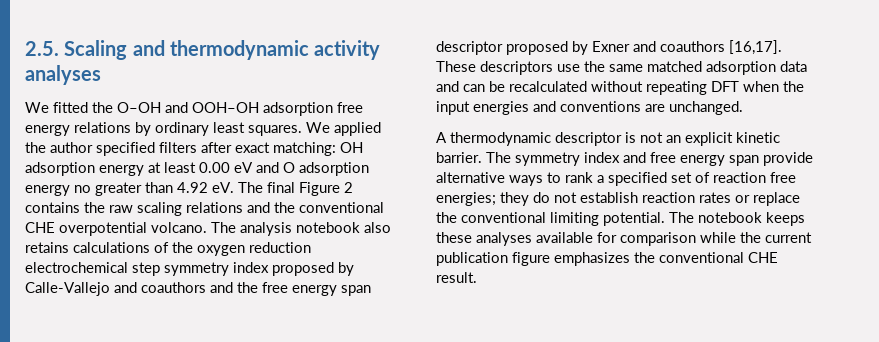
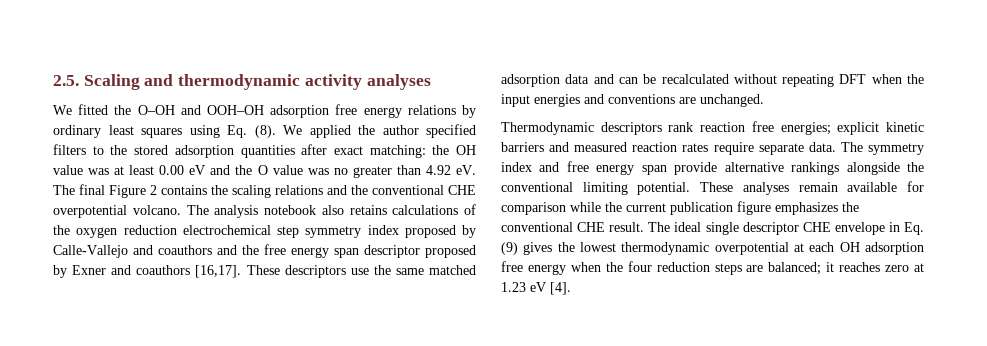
[248,125,302,136] squares. -> [141,125,276,138] squares using Eq. (8).
[201,142,363,156] [25,162,144,176] after exact matching: OH adsorption energy -> [92,144,476,158] [53,165,110,175] to the stored adsorption quantities after exact matching: the OH value was
[283,162,369,176] [25,185,70,196] O adsorption energy -> [235,165,329,175] the O value was
[109,205,133,213] raw -> (228, 190) none
[436,132,780,146] [436,152,482,163] A thermodynamic descriptor is not an explicit kinetic barrier. -> [501,121,924,135] [501,142,836,155] Thermodynamic descriptors rank reaction free energies; explicit kinetic barriers and measured reaction rates require separate data.
[509,172,796,186] [436,192,800,206] [436,212,805,226] [436,232,532,246] ways to rank a specified set of reaction free energies; they do not establish reaction rates or replace the conventional limiting potential. The notebook keeps these analyses -> [791,162,924,175] [501,182,838,195] rankings alongside the conventional limiting potential. These analyses remain
(477, 277) none -> [648,222,924,235] [501,242,924,255] [501,261,924,275] [501,282,571,295] The ideal single descriptor CHE envelope in Eq. (9) gives the lowest thermodynamic overpotential at each OH adsorption free energy when the four reduction steps are balanced; it reaches zero at 1.23 eV [4].

